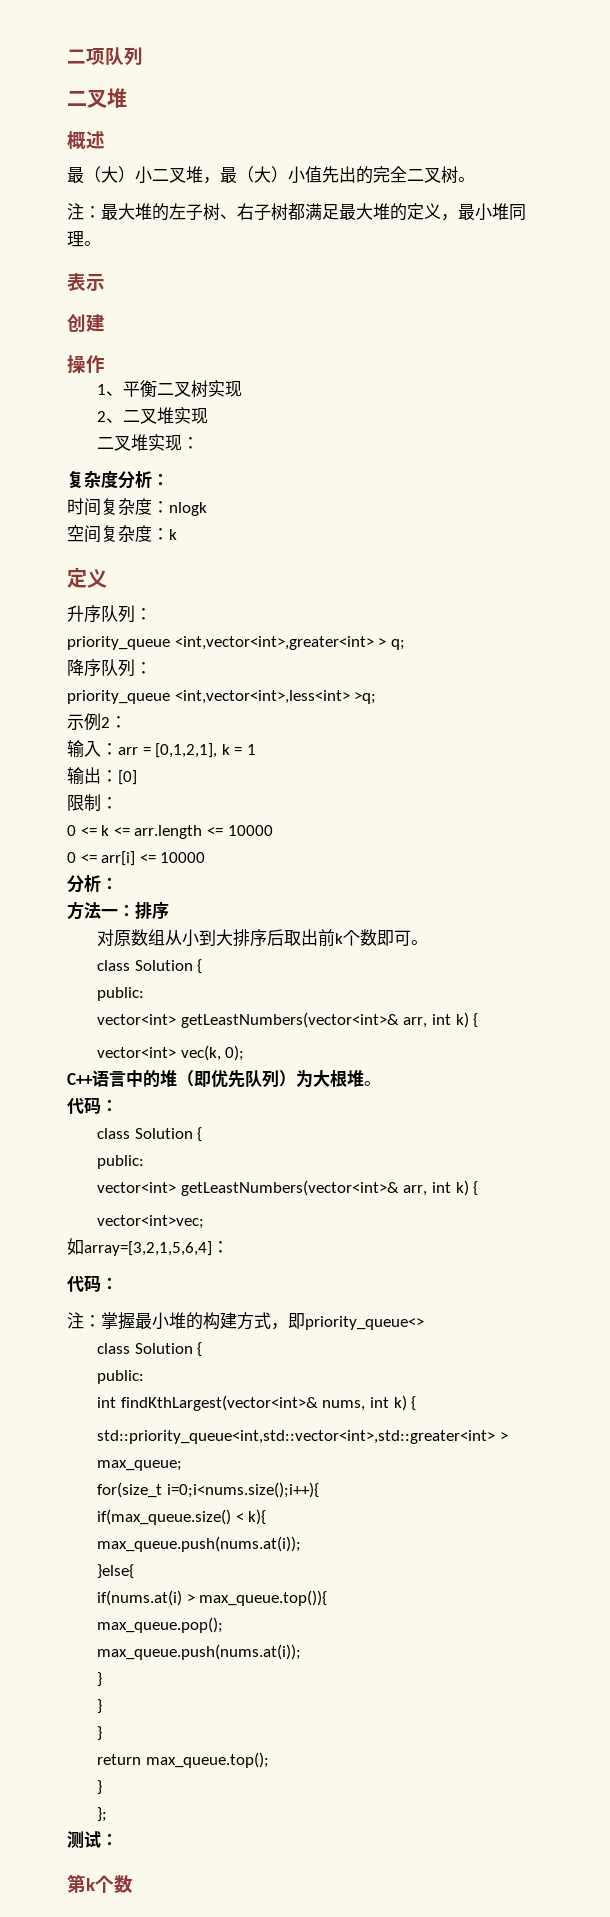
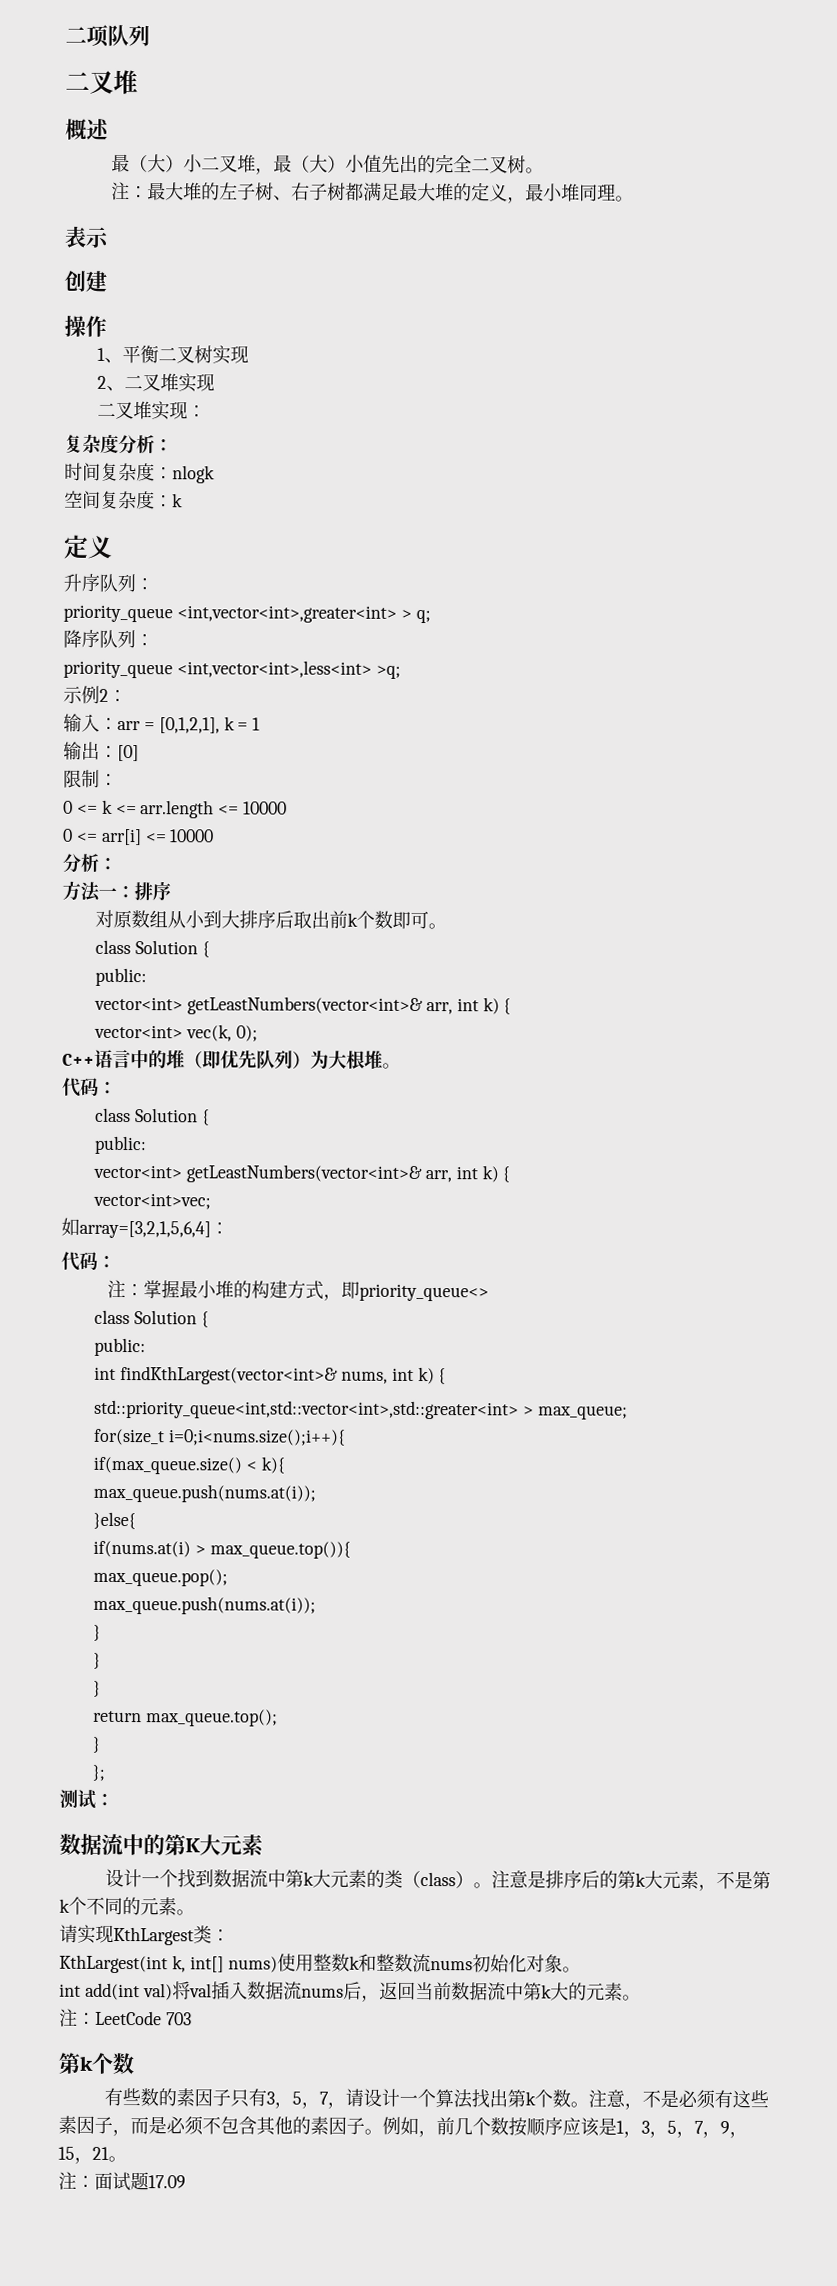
[67,1874,133,1893] 第k个数 -> [59,1833,264,1856] [105,1868,772,1891] [59,1896,195,1916] [59,1924,230,1946] [59,1953,581,1974] [59,1981,641,2002] [59,2008,192,2027] [58,2052,134,2075] [104,2087,770,2110] [58,2115,748,2139] [58,2146,127,2164] [58,2171,186,2192] 数据流中的第K大元素 // 设计一个找到数据流中第k大元素的类（class）。注意是排序后的第k大元素，不是第k个不同的元素。 // 请实现KthLargest类： // KthLargest(int k, int[] nums)使用整数k和整数流nums初始化对象。 // int add(int val)将val插入数据流nums后，返回当前数据流中第k大的元素。 // 注：LeetCode 703 // 第k个数 // 有些数的素因子只有3，5，7，请设计一个算法找出第k个数。注意，不是必须有这些素因子，而是必须不包含其他的素因子。例如，前几个数按顺序应该是1，3，5，7，9，15，21。 // 注：面试题17.09

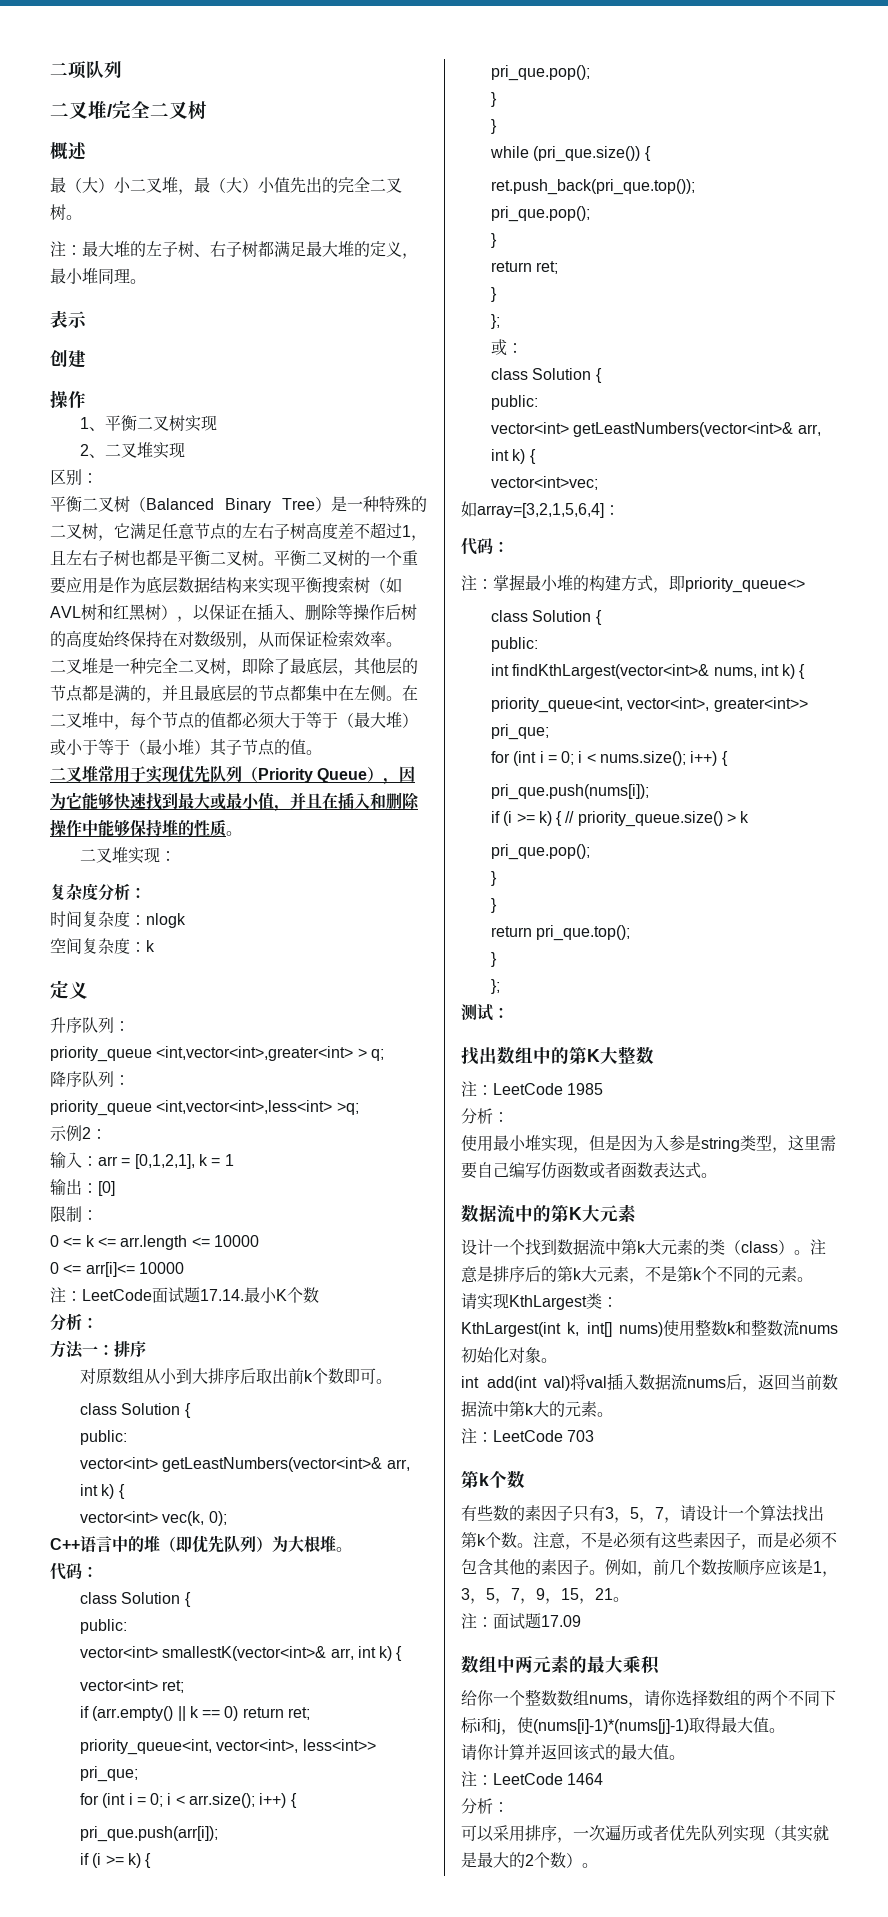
(138, 82) none -> [107,100,207,119] /完全二叉树
(216, 382) none -> [50,469,98,485] [50,496,427,513] [50,522,427,541] [50,549,418,566] [50,576,402,594] [50,603,417,622] [50,630,402,649] [50,657,418,676] [50,684,418,703] [50,712,418,730] [50,739,322,756] [50,765,416,785] [50,792,419,812] [50,819,242,837] // 区别： // 平衡二叉树（Balanced Binary Tree）是一种特殊的二叉树，它满足任意节点的左右子树高度差不超过1，且左右子树也都是平衡二叉树。平衡二叉树的一个重要应用是作为底层数据结构来实现平衡搜索树（如AVL树和红黑树），以保证在插入、删除等操作后树的高度始终保持在对数级别，从而保证检索效率。 // 二叉堆是一种完全二叉树，即除了最底层，其他层的节点都是满的，并且最底层的节点都集中在左侧。在二叉堆中，每个节点的值都必须大于等于（最大堆）或小于等于（最小堆）其子节点的值。 // 二叉堆常用于实现优先队列（Priority Queue），因为它能够快速找到最大或最小值，并且在插入和删除操作中能够保持堆的性质。
[100,828,215,846] arr[i] <= 10000 -> [85,1262,184,1277] [50,1287,319,1303] arr[i]<= 10000 // 注：LeetCode面试题17.14.最小K个数
(148, 1145) none -> [79,1646,403,1661] [79,1679,185,1693] [79,1706,311,1721] [79,1739,376,1755] [79,1766,138,1782] [79,1793,297,1808] [79,1826,218,1842] [79,1853,152,1868] [490,65,590,81] [490,92,497,107] [490,119,497,134] [489,146,651,162] [490,179,695,195] [490,206,590,222] [490,233,497,248] [490,261,559,274] [490,287,497,302] [490,314,500,329] [490,339,523,356] [490,368,602,383] [490,395,538,410] // vector<int> smallestK(vector<int>& arr, int k) { // vector<int> ret; // if (arr.empty() || k == 0) return ret; // priority_queue<int, vector<int>, less<int>> pri_que; // for (int i = 0; i < arr.size(); i++) { // pri_que.push(arr[i]); // if (i >= k) { // pri_que.pop(); // } // } // while (pri_que.size()) { // ret.push_back(pri_que.top()); // pri_que.pop(); // } // return ret; // } // }; // 或： // class Solution { // public:
[94,1399,628,1420] [93,1428,346,1446] [93,1456,285,1475] [93,1483,317,1503] [93,1511,137,1530] [93,1540,351,1559] [93,1568,229,1587] [93,1595,317,1615] [93,1624,102,1641] std::priority_queue<int,std::vector<int>,std::greater<int> > max_queue; // for(size_t i=0;i<nums.size();i++){ // if(max_queue.size() < k){ // max_queue.push(nums.at(i)); // }else{ // if(nums.at(i) > max_queue.top()){ // max_queue.pop(); // max_queue.push(nums.at(i)); // } -> [490,697,808,713] [490,724,549,740] [490,751,728,766] [490,784,649,800] [490,811,750,827] [490,844,590,860] priority_queue<int, vector<int>, greater<int>> pri_que; // for (int i = 0; i < nums.size(); i++) { // pri_que.push(nums[i]); // if (i >= k) { // priority_queue.size() > k // pri_que.pop();
[145,1709,278,1727] max_queue.top(); -> [536,925,631,941] pri_que.top();
(114, 1799) none -> [461,1046,654,1065] [461,1081,604,1097] [461,1108,509,1124] [461,1135,836,1153] [461,1162,717,1179] // 找出数组中的第K大整数 // 注：LeetCode 1985 // 分析： // 使用最小堆实现，但是因为入参是string类型，这里需要自己编写仿函数或者函数表达式。
(186, 2182) none -> [461,1655,660,1675] [461,1689,836,1708] [461,1717,785,1735] [461,1744,685,1761] [461,1771,604,1787] [461,1798,509,1814] [461,1825,829,1843] [461,1852,598,1868] // 数组中两元素的最大乘积 // 给你一个整数数组nums，请你选择数组的两个不同下标i和j，使(nums[i]-1)*(nums[j]-1)取得最大值。 // 请你计算并返回该式的最大值。 // 注：LeetCode 1464 // 分析： // 可以采用排序，一次遍历或者优先队列实现（其实就是最大的2个数）。

